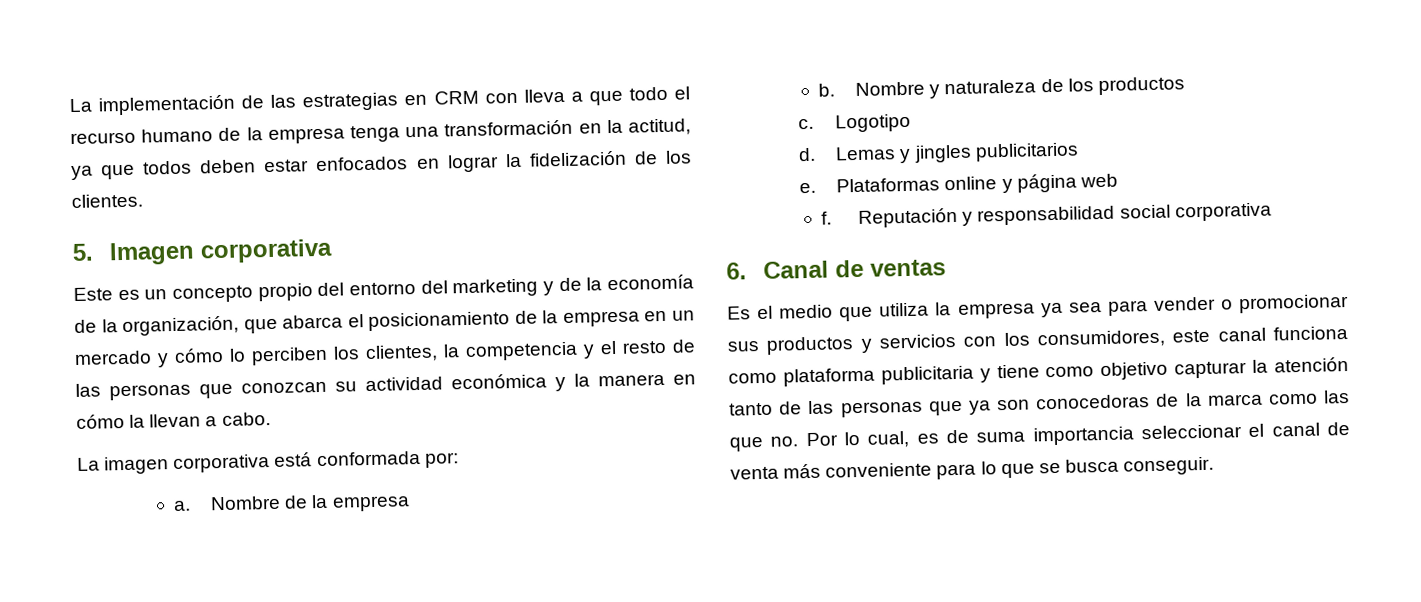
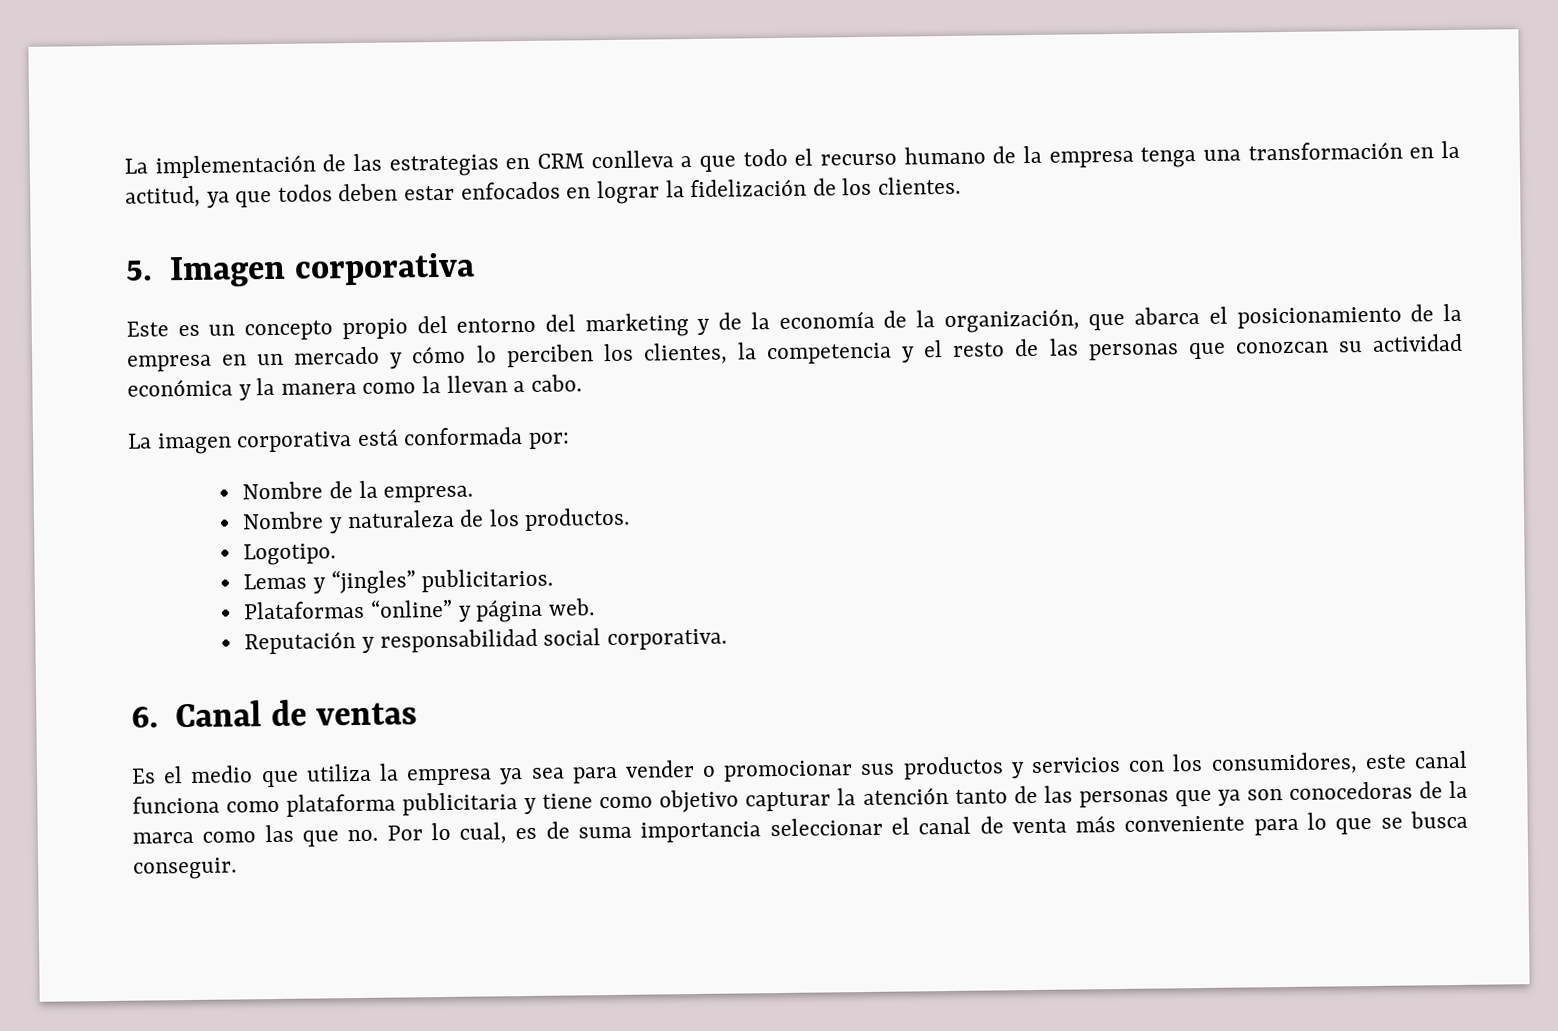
[484,88,565,104] con lleva -> [590,150,674,169] conlleva
[673,374,696,385] [76,413,125,429] en cómo -> [362,382,417,394] como
[172,500,191,512] a. -> (571, 440) none
[331,495,410,512] [817,83,835,97] empresa // b. -> [383,485,474,503] empresa. //
[1097,76,1185,96] [797,113,912,133] [797,142,1079,164] [798,173,1118,194] [820,211,832,225] productos // c. Logotipo // d. Lemas y jingles publicitarios // e. Plataformas online y página web // f. -> [524,507,631,532] [243,543,337,566] [243,568,554,595] [243,598,595,623] productos. // Logotipo. // Lemas y “jingles” publicitarios. // Plataformas “online” y página web. //
[1174,202,1272,222] corporativa -> [606,628,727,651] corporativa.

